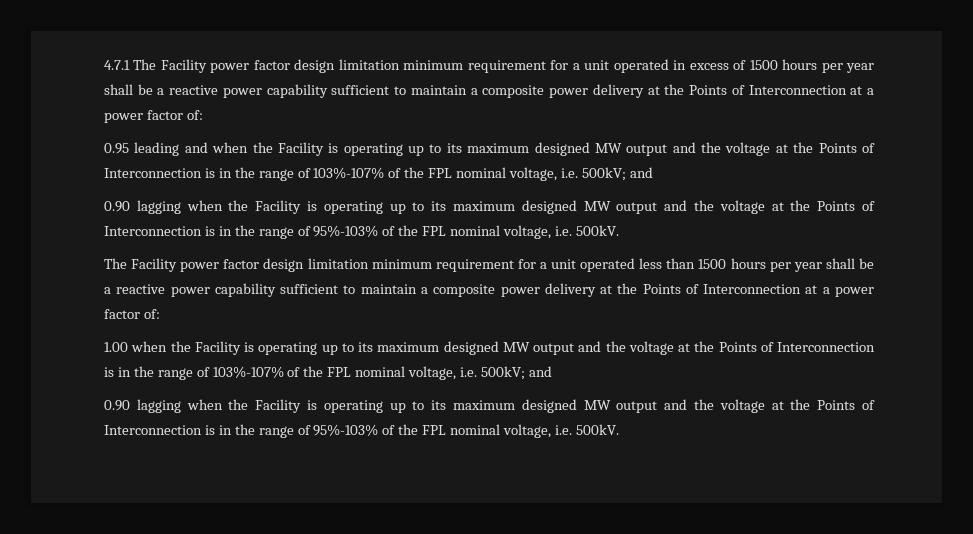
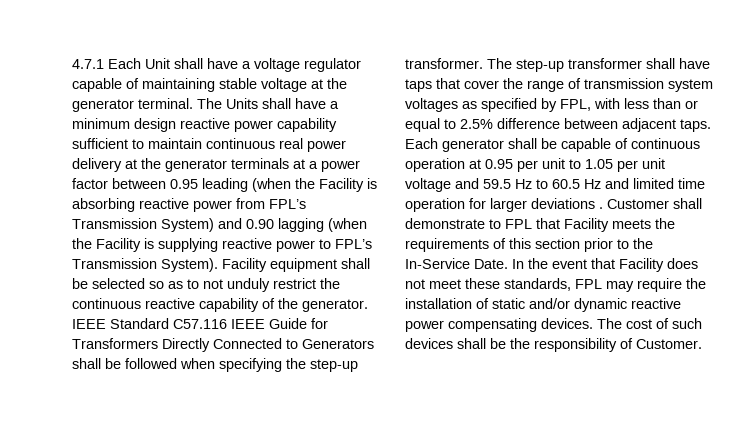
[133,59,875,73] [104,84,874,98] [104,110,203,123] The Facility power factor design limitation minimum requirement for a unit operated in excess of 1500 hours per year shall be a reactive power capability sufficient to maintain a composite power delivery at the Points of Interconnection at a power factor of: // -> [108,58,361,72] [72,78,347,92] [72,98,339,112] [72,118,337,132] [72,138,346,152] [72,158,360,172] [72,178,166,189] Each Unit shall have a voltage regulator capable of maintaining stable voltage at the generator terminal. The Units shall have a minimum design reactive power capability sufficient to maintain continuous real power delivery at the generator terminals at a power factor between
[184,142,876,156] [104,167,653,181] [104,200,875,214] [104,225,619,239] [104,258,874,272] [104,283,875,297] [104,309,160,319] [104,341,875,355] [104,366,552,380] [104,399,875,413] [104,424,619,438] and when the Facility is operating up to its maximum designed MW output and the voltage at the Points of Interconnection is in the range of 103%-107% of the FPL nominal voltage, i.e. 500kV; and // 0.90 lagging when the Facility is operating up to its maximum designed MW output and the voltage at the Points of Interconnection is in the range of 95%-103% of the FPL nominal voltage, i.e. 500kV. // The Facility power factor design limitation minimum requirement for a unit operated less than 1500 hours per year shall be a reactive power capability sufficient to maintain a composite power delivery at the Points of Interconnection at a power factor of: // 1.00 when the Facility is operating up to its maximum designed MW output and the voltage at the Points of Interconnection is in the range of 103%-107% of the FPL nominal voltage, i.e. 500kV; and // 0.90 lagging when the Facility is operating up to its maximum designed MW output and the voltage at the Points of Interconnection is in the range of 95%-103% of the FPL nominal voltage, i.e. 500kV. -> [252,178,377,192] [72,198,306,212] [72,218,367,232] [72,238,372,252] [72,258,370,272] [72,278,340,292] [72,298,368,312] [72,318,328,329] [72,338,374,352] [72,358,358,372] [405,58,710,72] [405,78,713,92] [405,98,698,112] [405,118,711,132] [405,138,700,152] [405,158,665,172] [405,178,705,192] [405,198,702,212] [405,218,675,232] [405,238,653,252] [405,258,698,272] [405,278,706,292] [405,298,681,312] [405,318,702,332] [405,338,702,352] (when the Facility is absorbing reactive power from FPL’s Transmission System) and 0.90 lagging (when the Facility is supplying reactive power to FPL’s Transmission System). Facility equipment shall be selected so as to not unduly restrict the continuous reactive capability of the generator. IEEE Standard C57.116 IEEE Guide for Transformers Directly Connected to Generators shall be followed when specifying the step-up transformer. The step-up transformer shall have taps that cover the range of transmission system voltages as specified by FPL, with less than or equal to 2.5% difference between adjacent taps. Each generator shall be capable of continuous operation at 0.95 per unit to 1.05 per unit voltage and 59.5 Hz to 60.5 Hz and limited time operation for larger deviations . Customer shall demonstrate to FPL that Facility meets the requirements of this section prior to the In-Service Date. In the event that Facility does not meet these standards, FPL may require the installation of static and/or dynamic reactive power compensating devices. The cost of such devices shall be the responsibility of Customer.

